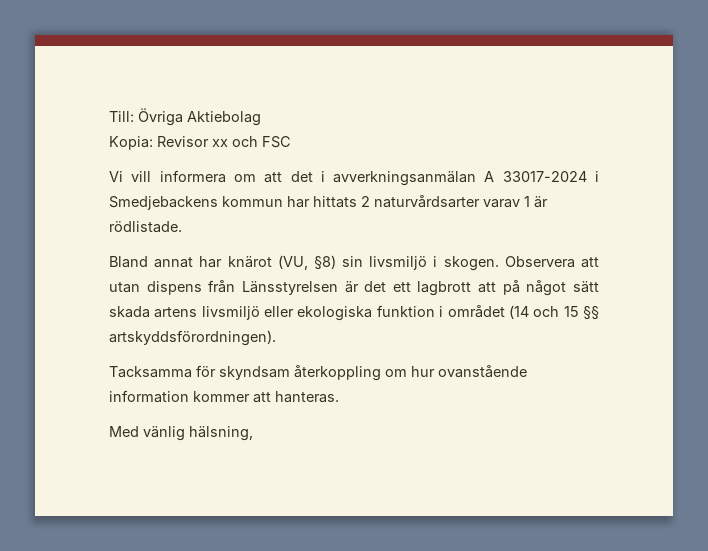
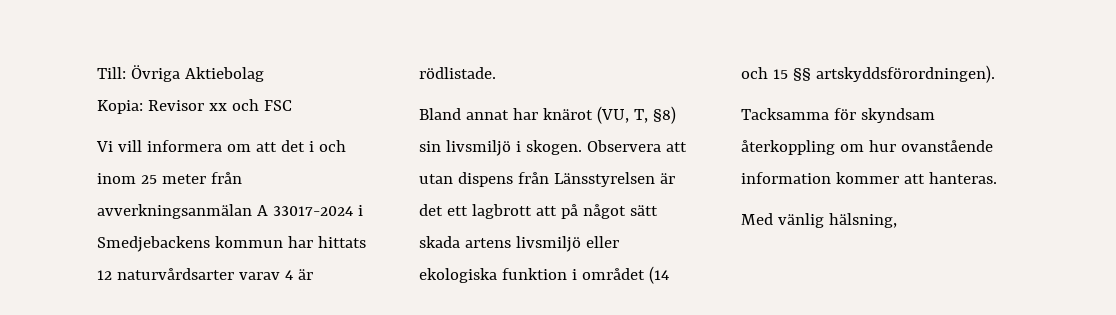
(325, 176) none -> [318,140,346,152] [97,172,242,184] och inom 25 meter från
[361,196,370,207] 2 -> [97,270,112,280] 12
[524,196,530,207] 1 -> [284,270,293,280] 4
(308, 262) none -> [633,109,648,123] T,

